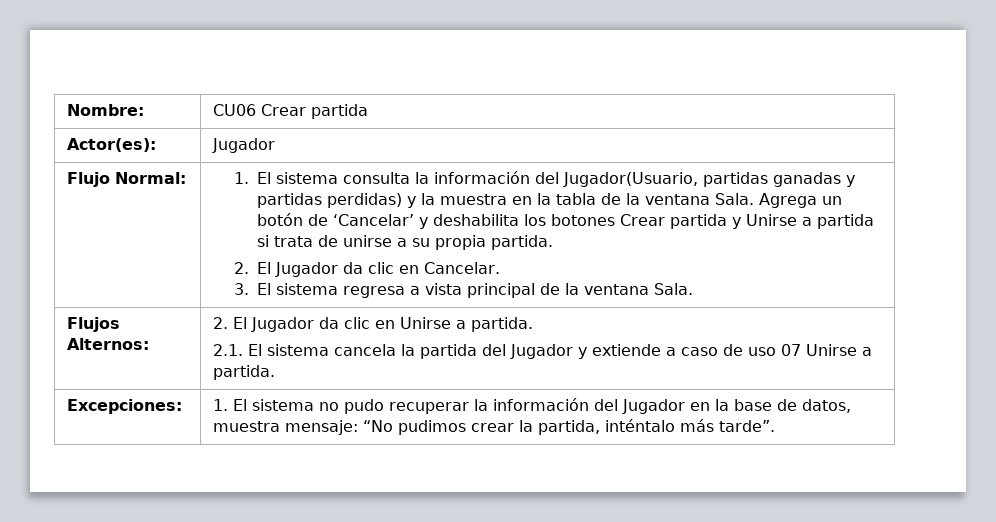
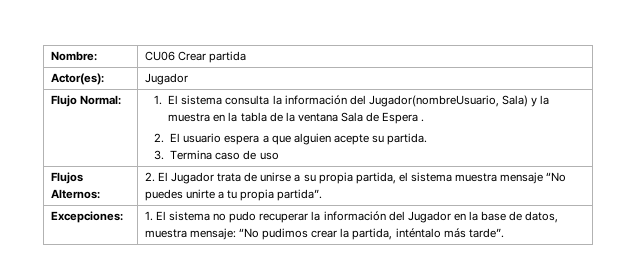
[562,172,855,187] [256,193,402,208] Jugador(Usuario, partidas ganadas y partidas perdidas) -> [368,95,528,107] Jugador(nombreUsuario, Sala)
[714,193,842,208] [256,213,874,229] [256,235,553,250] [233,262,500,277] [233,283,693,298] Sala. Agrega un botón de ‘Cancelar’ y deshabilita los botones Crear partida y Unirse a partida si trata de unirse a su propia partida. // 2. El Jugador da clic en Cancelar. // 3. El sistema regresa a vista principal de la ventana Sala. -> [340,112,425,124] [154,133,428,145] [154,150,279,160] Sala de Espera . // 2. El usuario espera a que alguien acepte su partida. // 3. Termina caso de uso
[318,317,533,332] [212,344,872,359] [212,365,275,380] da clic en Unirse a partida. // 2.1. El sistema cancela la partida del Jugador y extiende a caso de uso 07 Unirse a partida. -> [217,172,567,184] [144,189,323,201] trata de unirse a su propia partida, el sistema muestra mensaje “No puedes unirte a tu propia partida”.

